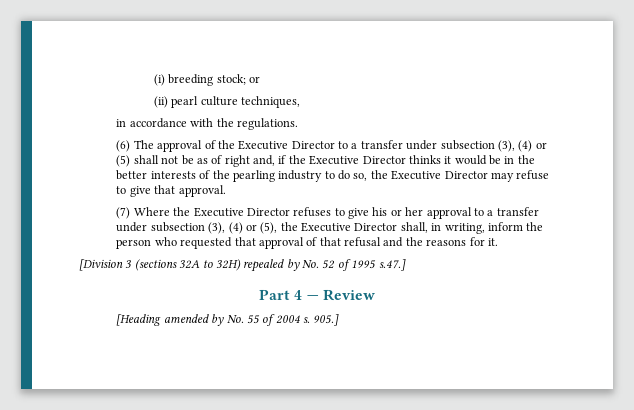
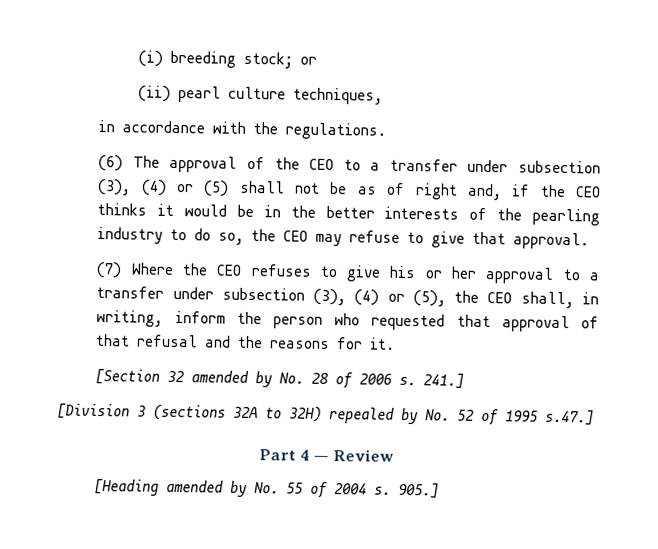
[238,140,335,150] Executive Director -> [309,158,335,171] CEO
[309,155,406,165] Executive Director -> [576,186,601,198] CEO
[391,170,488,180] Executive Director -> [283,230,309,242] CEO
[193,207,290,217] Executive Director -> [216,264,243,276] CEO
[301,222,398,232] Executive Director -> [487,292,513,304] CEO
(498, 242) none -> [95,368,465,389] // [Section 32 amended by No. 28 of 2006 s. 241.]

